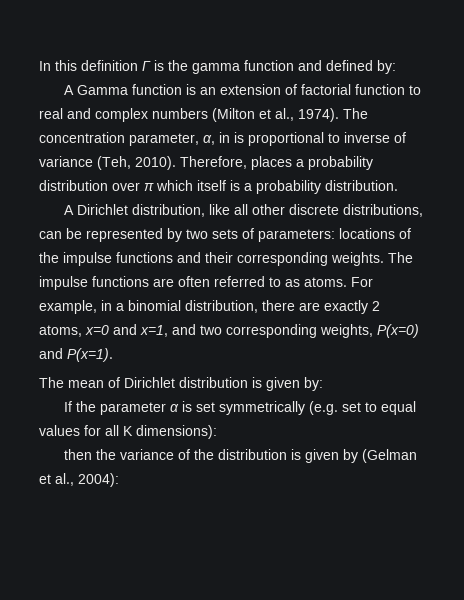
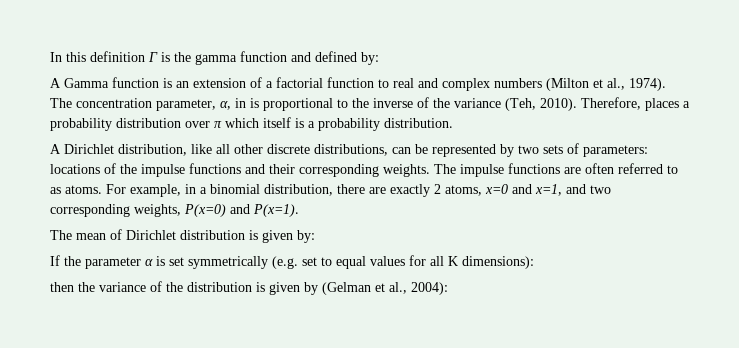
(297, 89) none -> [266,81,273,88] a
(340, 138) none -> [352,98,369,108] the
(406, 137) none -> [433,98,450,108] the

